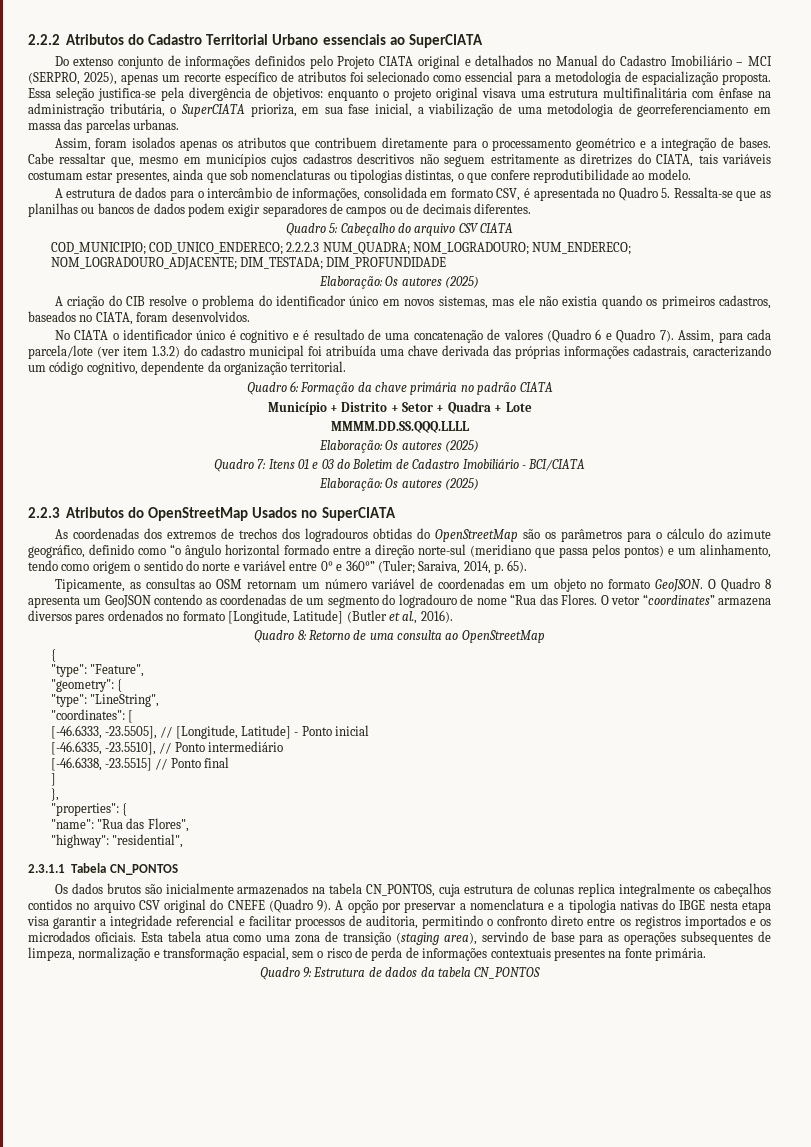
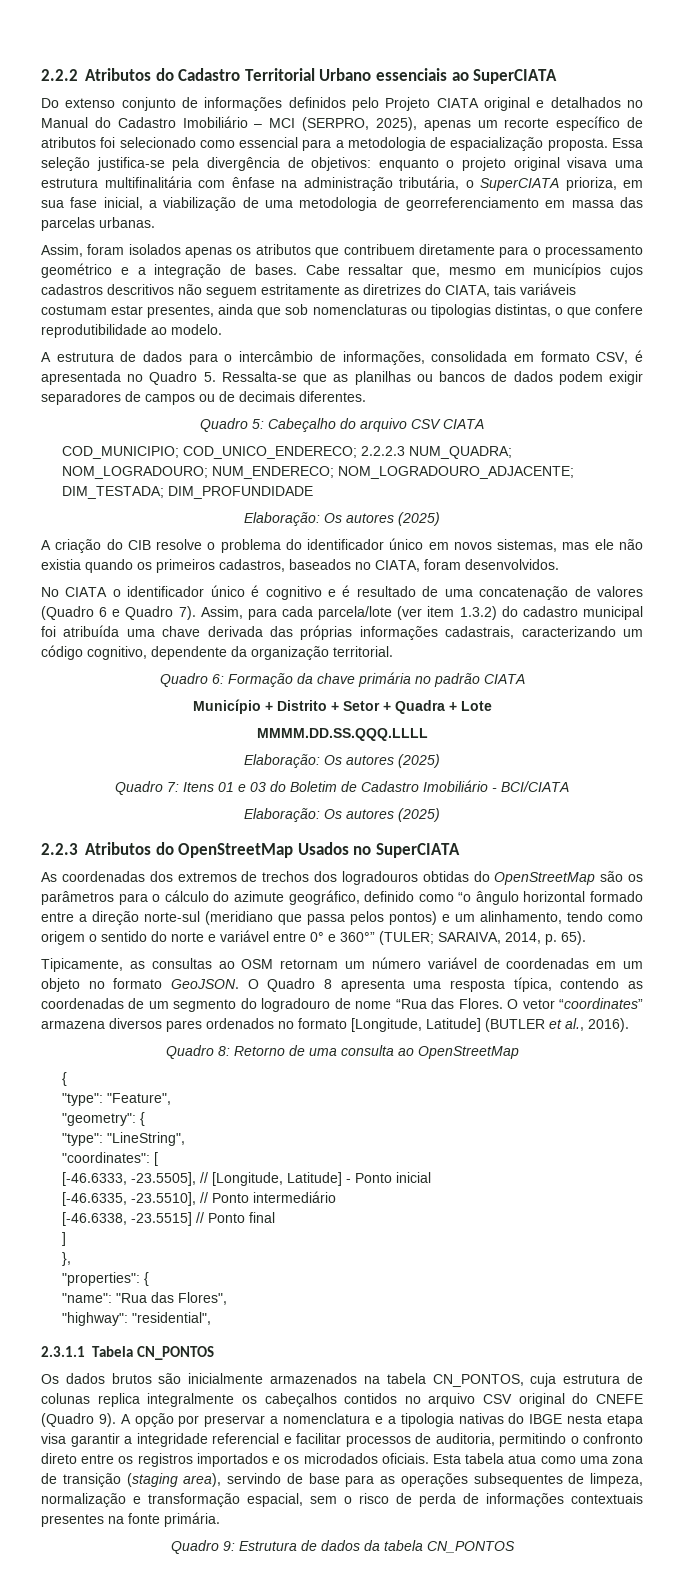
[377,560,461,574] (Tuler; Saraiva, -> [379,931,501,945] (TULER; SARAIVA,
[83,595,151,608] um GeoJSON -> [413,977,552,992] uma resposta típica,
[346,610,387,623] (Butler -> [485,1018,545,1032] (BUTLER

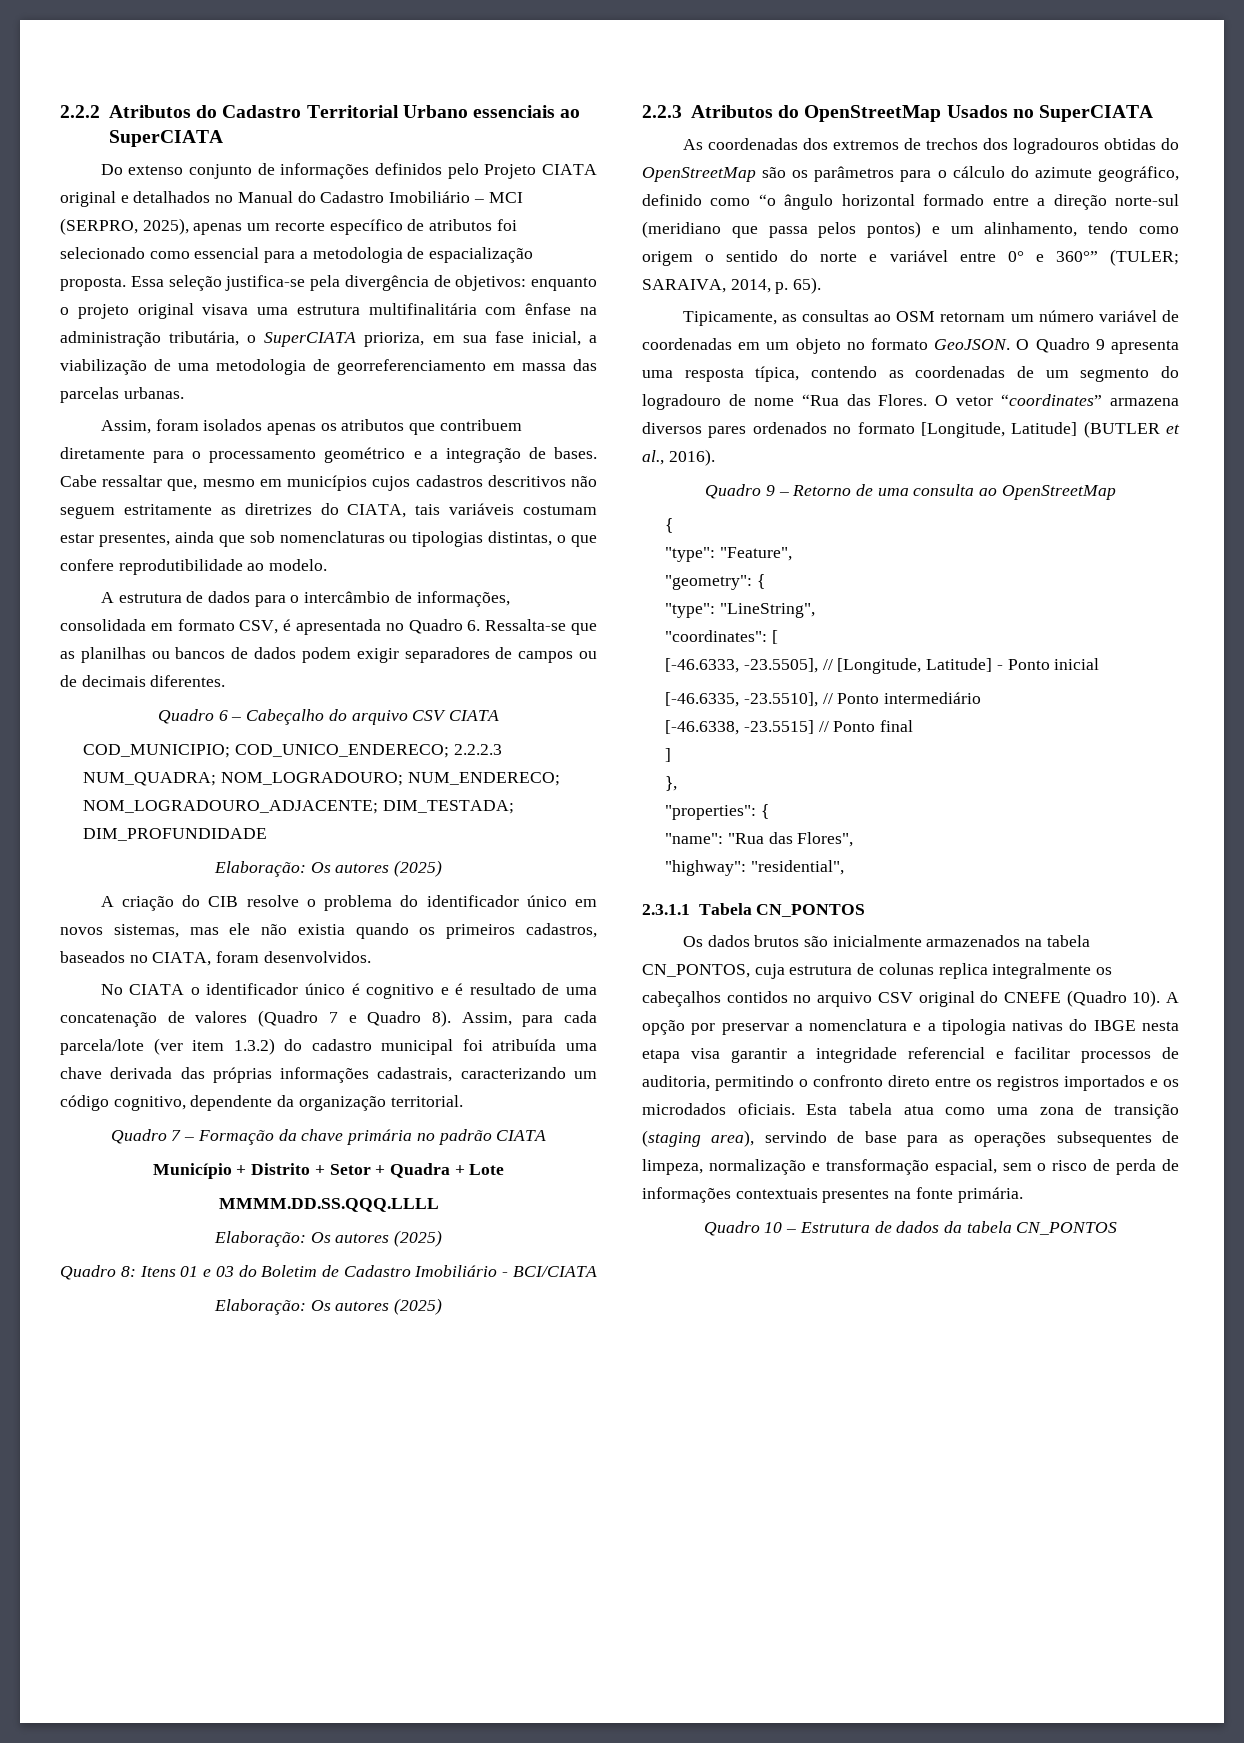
[203,372,216,382] 5. -> [467,620,481,631] 6.
[252,419,264,429] 5: -> [218,710,242,721] 6 –
[99,607,108,617] 6 -> [328,1012,338,1023] 7
[178,606,196,620] 7). -> [431,1010,451,1027] 8).
[211,674,224,684] 6: -> [171,1130,195,1141] 7 –
[167,782,179,792] 7: -> [120,1266,136,1277] 8:
[324,979,332,989] 8 -> [1095,339,1105,350] 9
[217,1046,230,1056] 8: -> [765,485,789,496] 9 –
[98,1413,116,1427] 9). -> [1132,990,1161,1007] 10).
[222,1541,235,1551] 9: -> [764,1222,797,1233] 10 –

